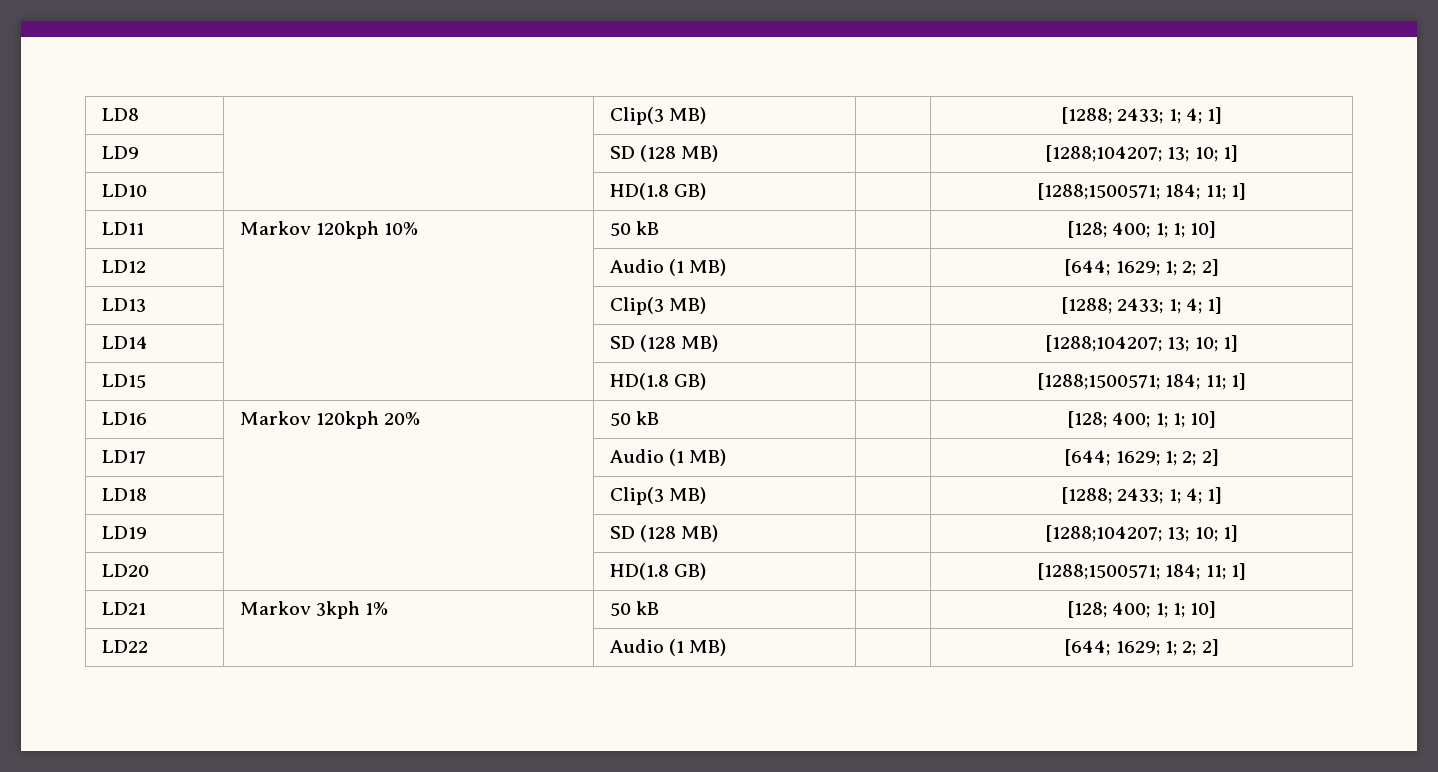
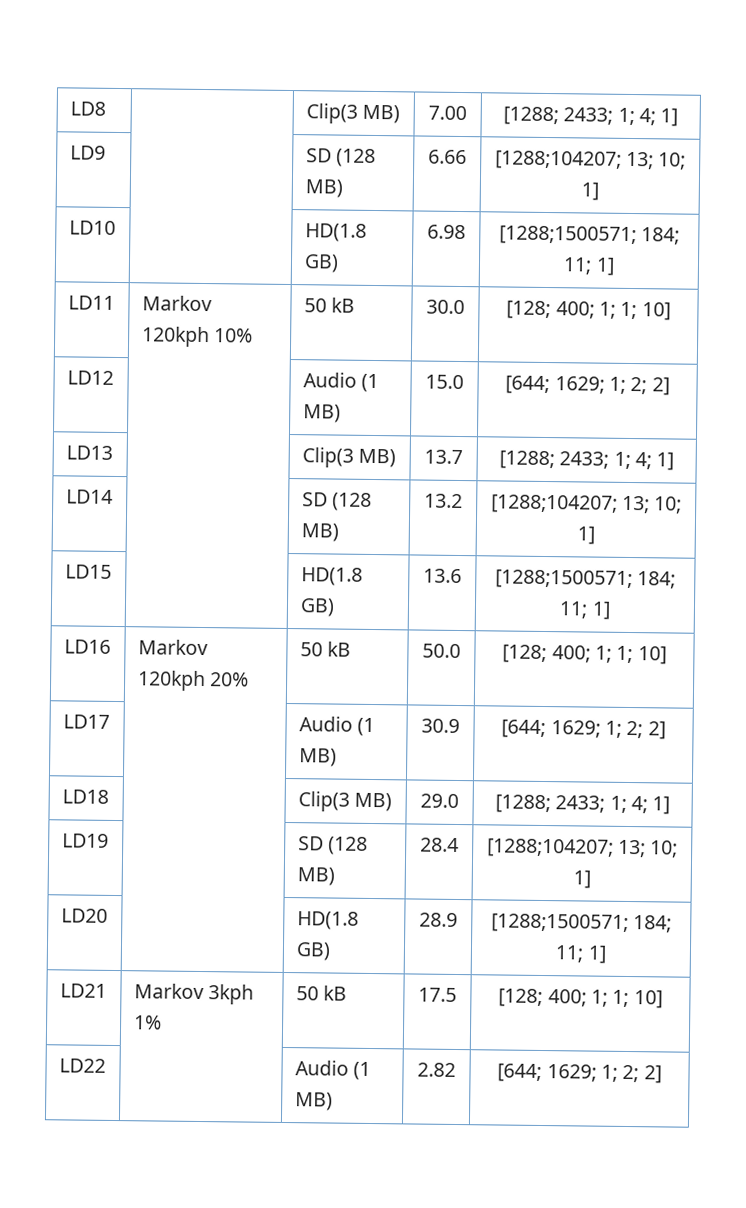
(706, 115) none -> [428,105,467,121] 7.00
(719, 153) none -> [428,149,467,165] 6.66
(706, 191) none -> [427,224,466,240] 6.98
(659, 228) none -> [426,299,465,315] 30.0
(727, 267) none -> [425,374,464,390] 15.0
(706, 305) none -> [424,449,463,465] 13.7
(719, 343) none -> [424,493,463,509] 13.2
(706, 381) none -> [423,568,462,584] 13.6
(659, 418) none -> [422,643,461,659] 50.0
(727, 457) none -> [421,718,460,734] 30.9
(706, 495) none -> [420,793,459,809] 29.0
(719, 533) none -> [420,837,459,853] 28.4
(706, 571) none -> [419,912,458,928] 28.9
(659, 608) none -> [418,987,457,1003] 17.5
(727, 647) none -> [417,1062,456,1077] 2.82

